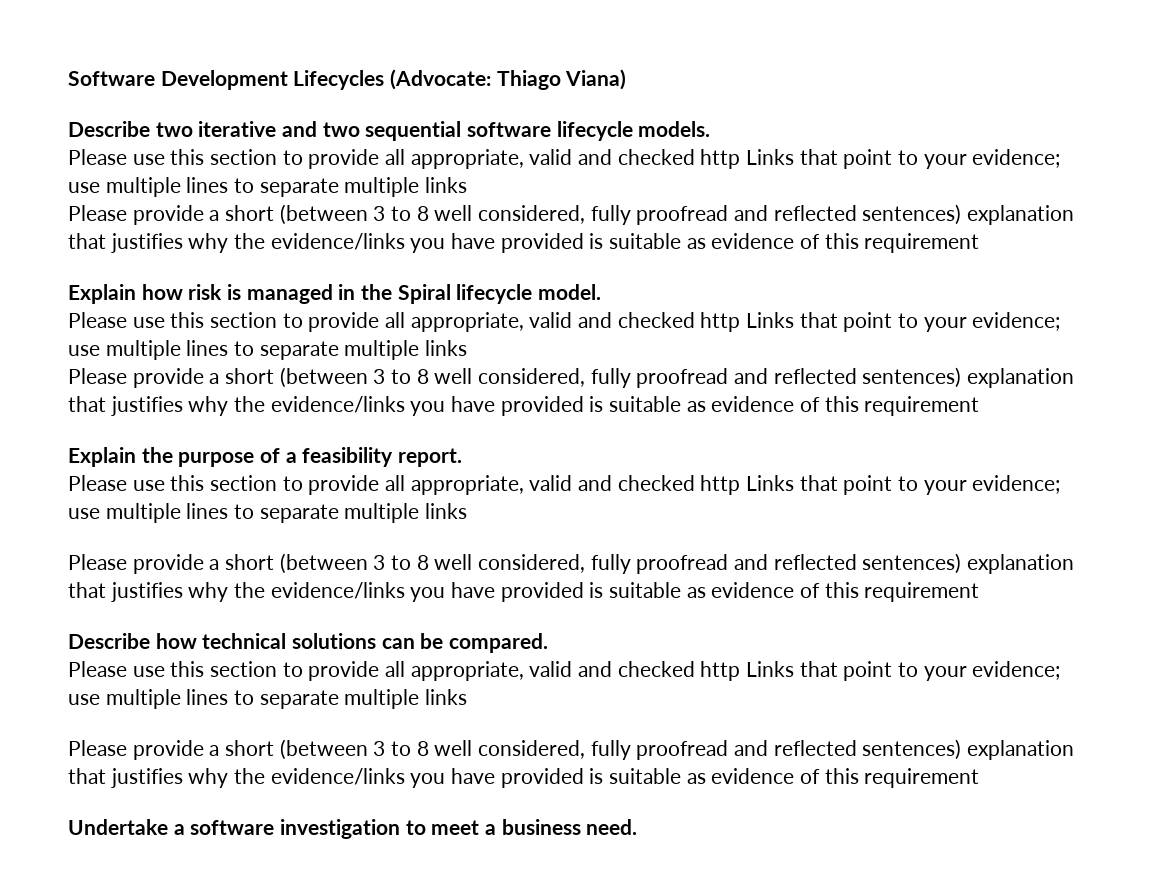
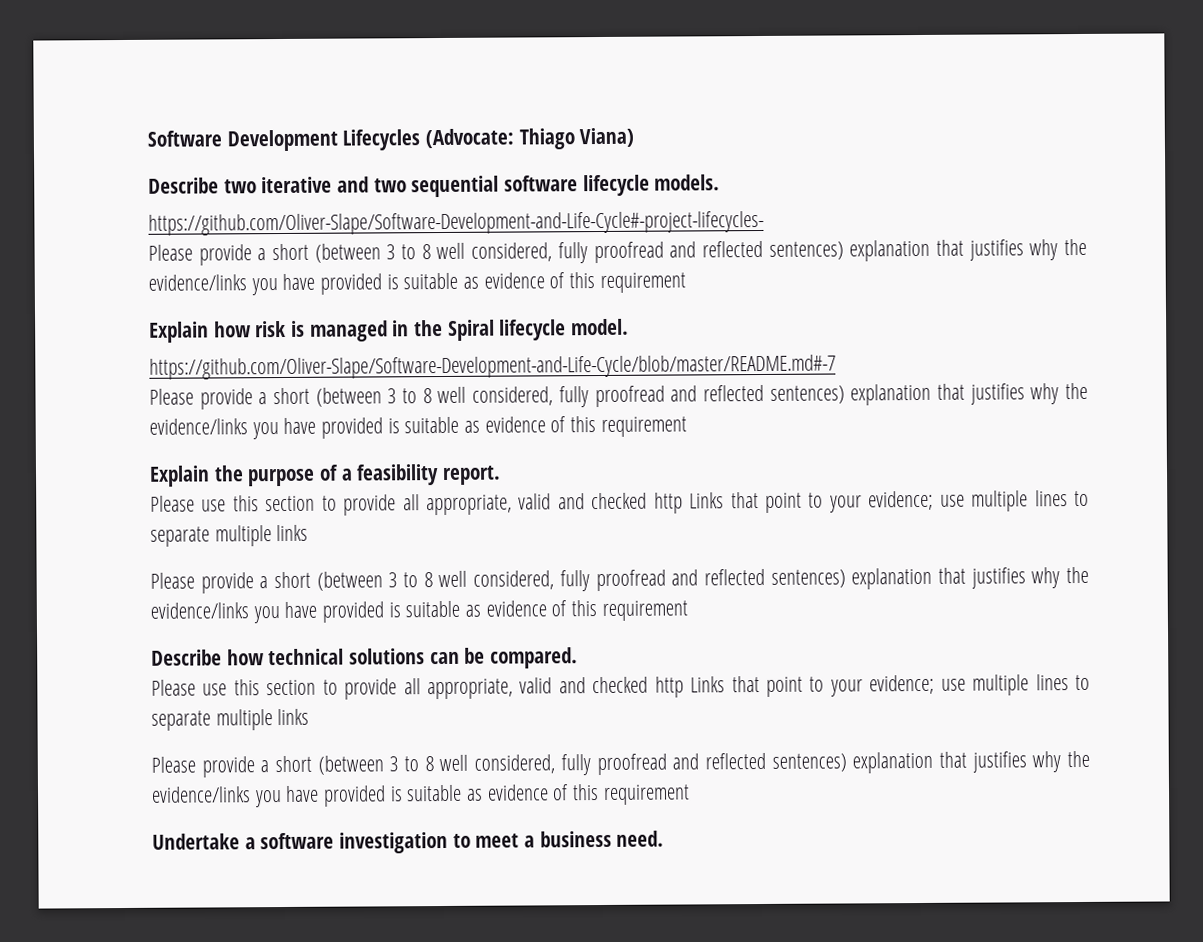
[68,149,1061,169] [68,177,468,197] Please use this section to provide all appropriate, valid and checked http Links that point to your evidence; use multiple lines to separate multiple links -> [148,210,764,236] https://github.com/Oliver-Slape/Software-Development-and-Life-Cycle#-project-lifecycles-
[68,312,1061,332] [68,340,468,360] Please use this section to provide all appropriate, valid and checked http Links that point to your evidence; use multiple lines to separate multiple links -> [149,354,836,380] https://github.com/Oliver-Slape/Software-Development-and-Life-Cycle/blob/master/README.md#-7

